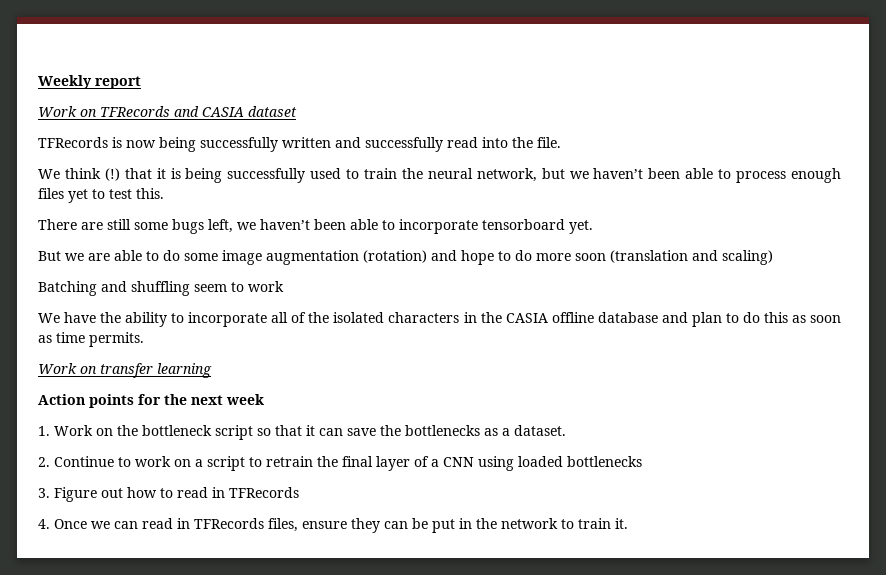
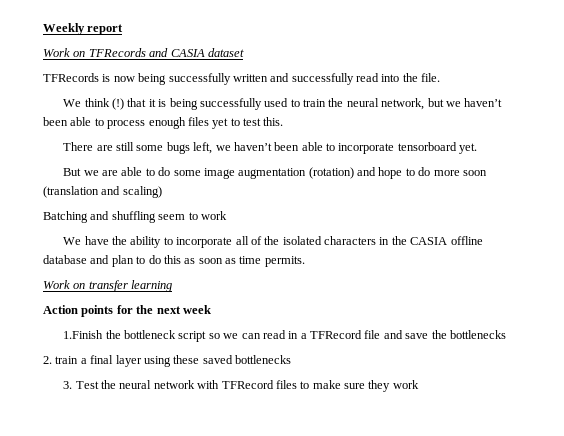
[38,425,113,436] 1. Work on -> [63,330,104,339] 1.Finish
[275,425,566,436] [38,456,642,471] [38,487,299,502] [38,518,628,533] that it can save the bottlenecks as a dataset. // 2. Continue to work on a script to retrain the final layer of a CNN using loaded bottlenecks // 3. Figure out how to read in TFRecords // 4. Once we can read in TFRecords files, ensure they can be put in the network to train it. -> [223,330,506,339] [43,355,291,367] [63,380,419,392] we can read in a TFRecord file and save the bottlenecks // 2. train a final layer using these saved bottlenecks // 3. Test the neural network with TFRecord files to make sure they work

